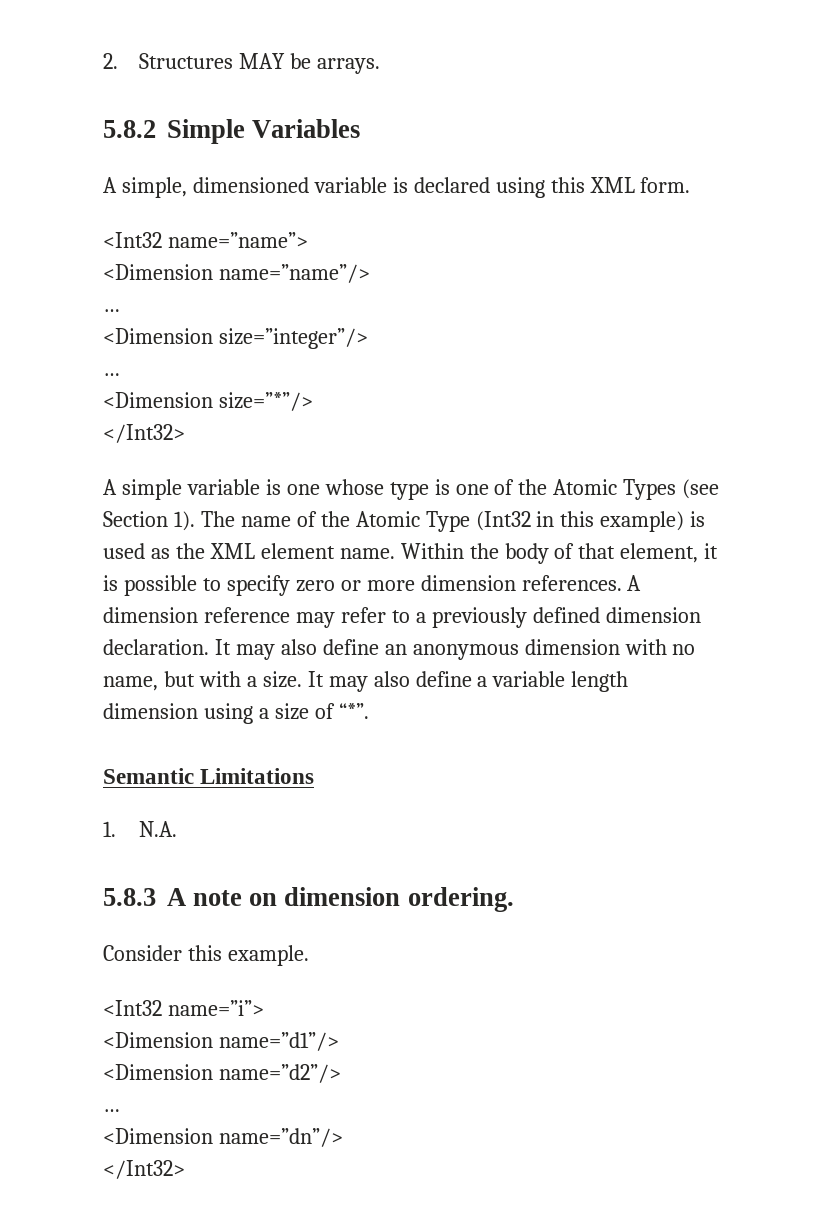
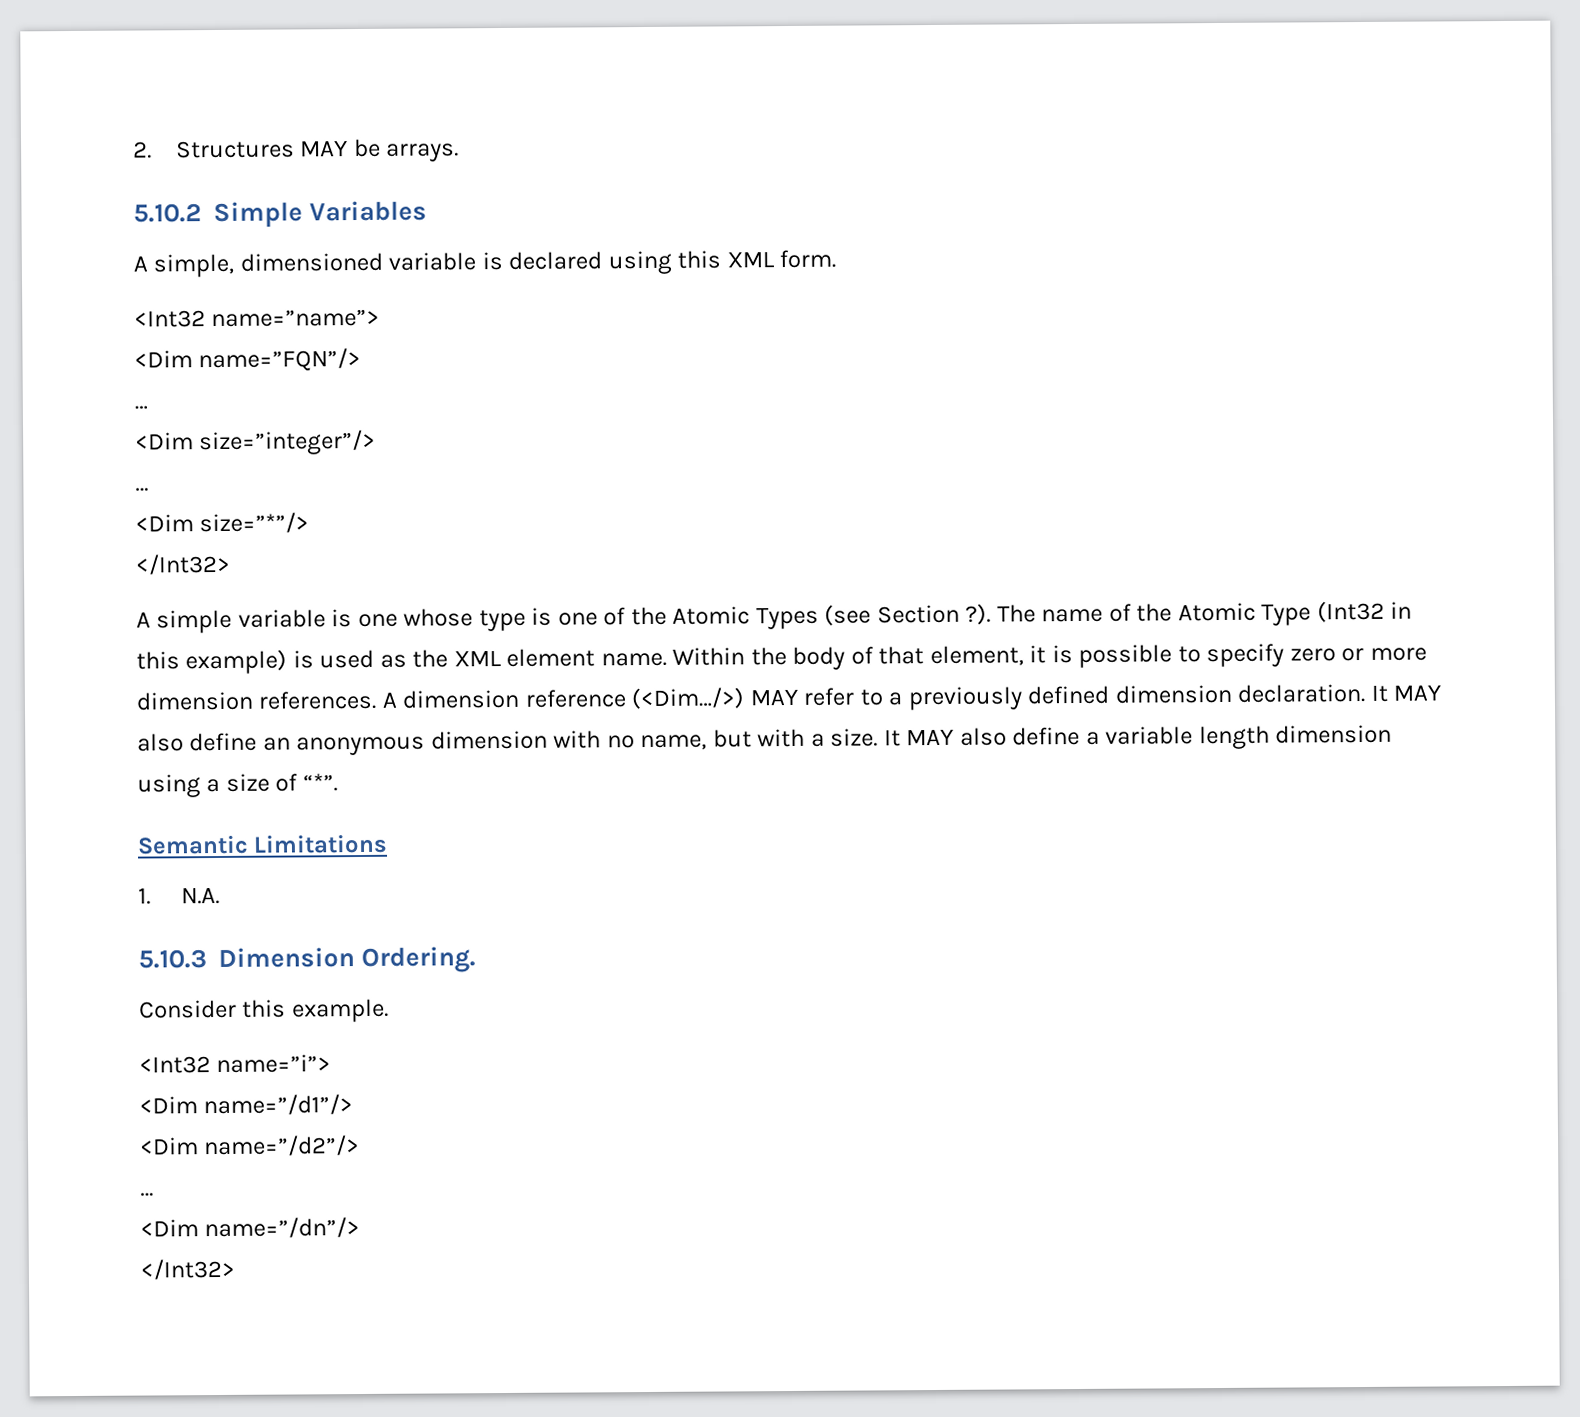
[103,120,156,138] 5.8.2 -> [133,203,202,223] 5.10.2
[103,264,370,283] [103,309,120,312] [103,328,213,344] <Dimension name=”name”/> // … // <Dimension -> [134,347,362,373] [134,405,148,410] [135,432,194,450] <Dim name=”FQN”/> // … // <Dim
[103,392,213,408] <Dimension -> [135,514,194,532] <Dim
[173,511,195,531] 1). -> [965,603,992,625] ?).
[295,612,335,628] may -> [631,687,798,710] (<Dim…/>) MAY
[235,644,275,660] may -> [1393,684,1442,701] MAY
[328,676,368,692] may -> [906,728,955,746] MAY
[103,887,514,912] 5.8.3 A note on dimension ordering. -> [138,946,477,973] 5.10.3 Dimension Ordering.
[103,1032,339,1051] [103,1064,341,1083] [103,1109,120,1112] [103,1128,343,1147] <Dimension name=”d1”/> // <Dimension name=”d2”/> // … // <Dimension name=”dn”/> -> [139,1094,354,1116] [139,1135,361,1157] [140,1192,154,1197] [140,1217,361,1239] <Dim name=”/d1”/> // <Dim name=”/d2”/> // … // <Dim name=”/dn”/>

